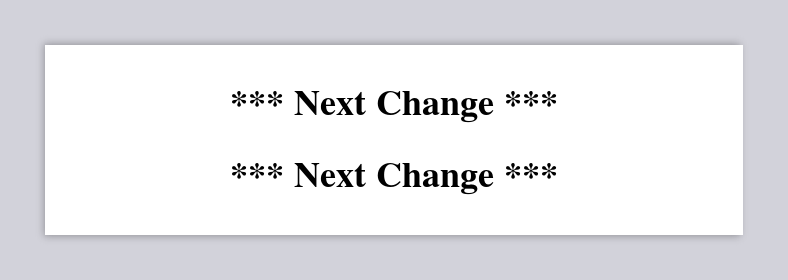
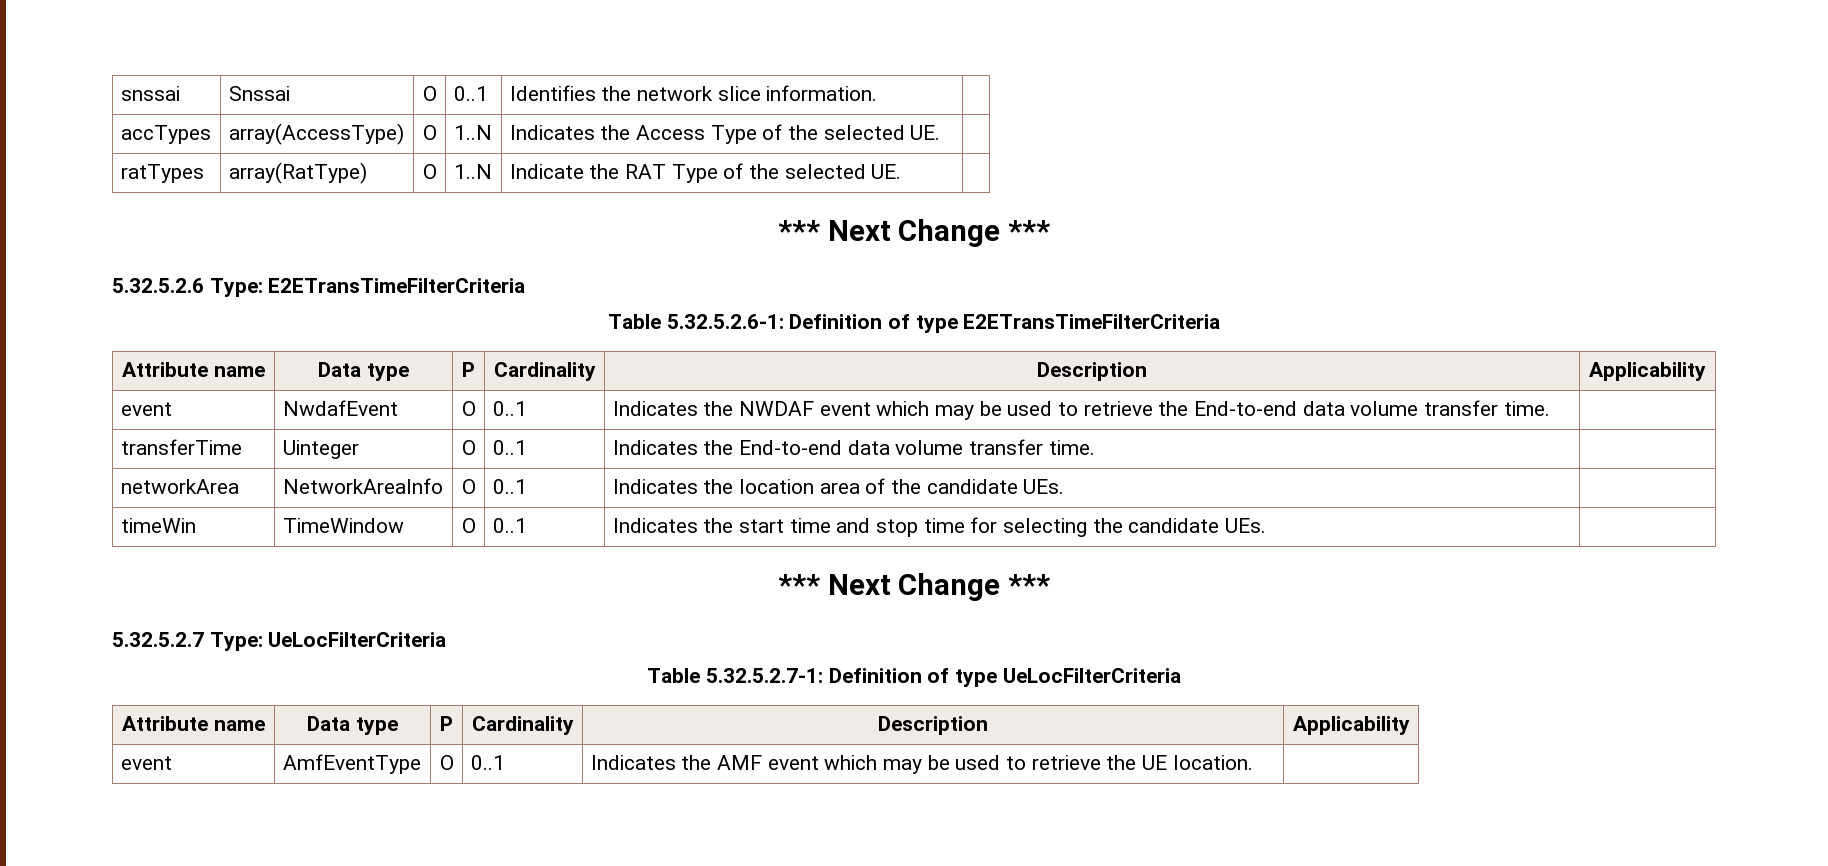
[230,91,558,123] [230,163,558,195] *** Next Change *** // *** Next Change *** -> [120,86,180,101] [228,86,290,101] [422,86,437,101] [453,86,488,101] [509,85,878,101] [120,125,211,144] [228,123,404,145] [422,125,437,140] [453,125,492,140] [509,124,941,144] [120,164,204,183] [228,162,367,184] [422,164,437,179] [453,164,492,179] [509,163,902,183] [777,219,1051,247] [112,278,526,297] [607,314,1221,333] [122,362,265,377] [318,362,409,381] [462,362,475,377] [493,362,596,381] [1037,362,1147,381] [1589,362,1706,381] [120,402,172,416] [282,400,398,416] [461,401,476,416] [492,401,527,416] [612,400,1550,420] [120,439,242,455] [282,440,359,459] [461,440,476,455] [492,440,527,455] [612,439,1095,455] [120,479,239,494] [282,478,443,494] [461,479,476,494] [492,479,527,494] [612,478,1065,494] [120,518,196,533] [282,518,404,533] [461,518,476,533] [492,518,527,533] [612,517,1266,537] [777,573,1051,601] [112,632,447,651] [647,668,1181,687] [122,716,265,731] [307,716,398,735] [440,716,453,731] [471,716,574,735] [878,716,988,735] [1292,716,1410,735] [120,756,172,770] [282,754,421,774] [439,755,454,770] [470,755,505,770] [590,755,1253,774] snssai | Snssai | O | 0..1 | Identifies the network slice information. | // accTypes | array(AccessType) | O | 1..N | Indicates the Access Type of the selected UE. | // ratTypes | array(RatType) | O | 1..N | Indicate the RAT Type of the selected UE. | // *** Next Change *** // 5.32.5.2.6 Type: E2ETransTimeFilterCriteria // Table 5.32.5.2.6-1: Definition of type E2ETransTimeFilterCriteria // Attribute name | Data type | P | Cardinality | Description | Applicability // event | NwdafEvent | O | 0..1 | Indicates the NWDAF event which may be used to retrieve the End-to-end data volume transfer time. | // transferTime | Uinteger | O | 0..1 | Indicates the End-to-end data volume transfer time. | // networkArea | NetworkAreaInfo | O | 0..1 | Indicates the location area of the candidate UEs. | // timeWin | TimeWindow | O | 0..1 | Indicates the start time and stop time for selecting the candidate UEs. | // *** Next Change *** // 5.32.5.2.7 Type: UeLocFilterCriteria // Table 5.32.5.2.7-1: Definition of type UeLocFilterCriteria // Attribute name | Data type | P | Cardinality | Description | Applicability // event | AmfEventType | O | 0..1 | Indicates the AMF event which may be used to retrieve the UE location. |

